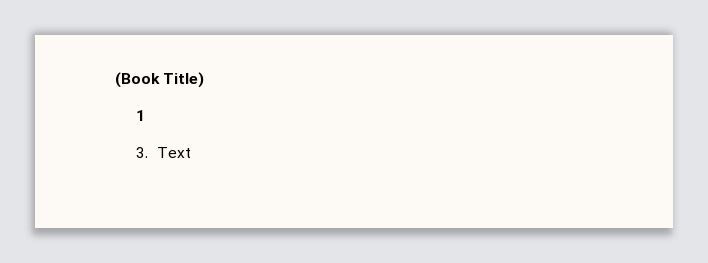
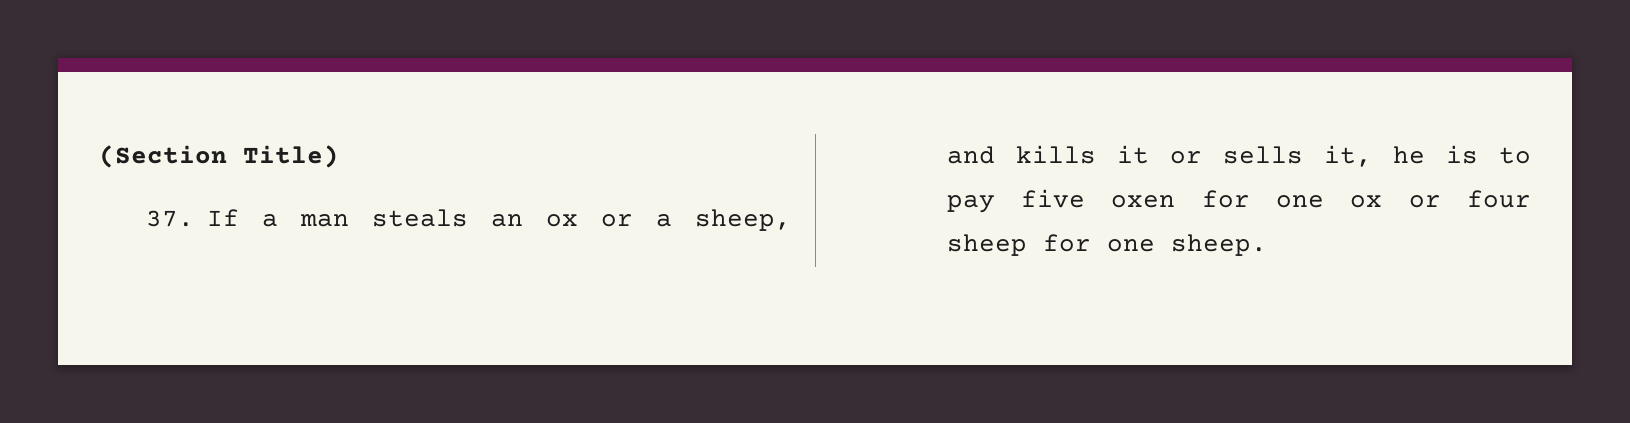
[115,72,160,88] (Book -> [99,145,227,168] (Section
[135,110,145,121] [135,147,191,158] 1 // 3. Text -> [145,209,791,231] [946,145,1531,167] [946,189,1531,213] [946,234,1267,256] 37. If a man steals an ox or a sheep, and kills it or sells it, he is to pay five oxen for one ox or four sheep for one sheep.

